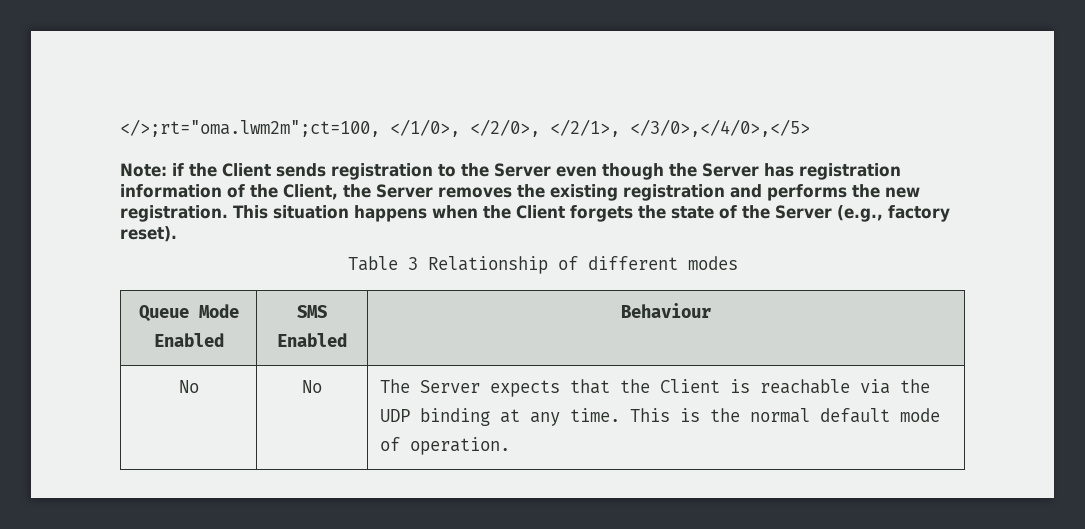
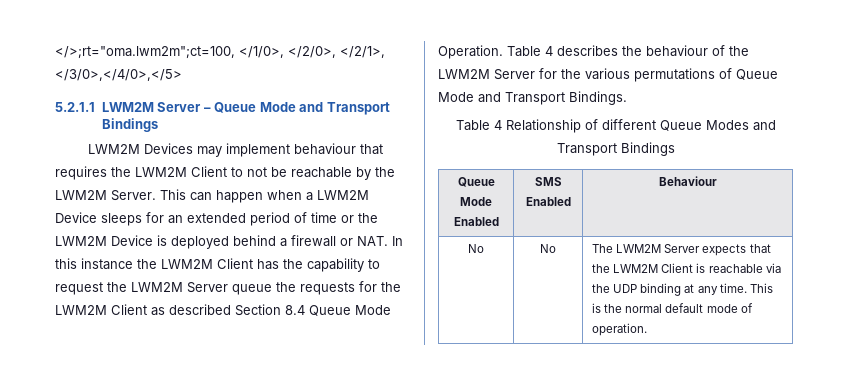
[120,163,901,180] [120,184,920,201] [120,205,950,222] [120,226,177,242] [347,256,418,271] Note: if the Client sends registration to the Server even though the Server has registration information of the Client, the Server removes the existing registration and performs the new registration. This situation happens when the Client forgets the state of the Server (e.g., factory reset). // Table 3 -> [55,102,390,115] [101,118,158,132] [88,143,384,157] [55,166,395,180] [55,189,369,203] [55,212,378,226] [55,235,403,249] [55,258,380,272] [55,281,401,295] [55,304,391,316] [438,45,749,59] [438,68,778,82] [438,91,627,105] [455,120,502,131] 5.2.1.1 LWM2M Server – Queue Mode and Transport Bindings // LWM2M Devices may implement behaviour that requires the LWM2M Client to not be reachable by the LWM2M Server. This can happen when a LWM2M Device sleeps for an extended period of time or the LWM2M Device is deployed behind a firewall or NAT. In this instance the LWM2M Client has the capability to request the LWM2M Server queue the requests for the LWM2M Client as described Section 8.4 Queue Mode Operation. Table 4 describes the behaviour of the LWM2M Server for the various permutations of Queue Mode and Transport Bindings. // Table 4
[687,256,738,270] modes -> [659,120,776,131] [556,142,675,156] Queue Modes and Transport Bindings
(410, 386) none -> [616,244,662,253] LWM2M
(650, 386) none -> [613,264,659,273] LWM2M

